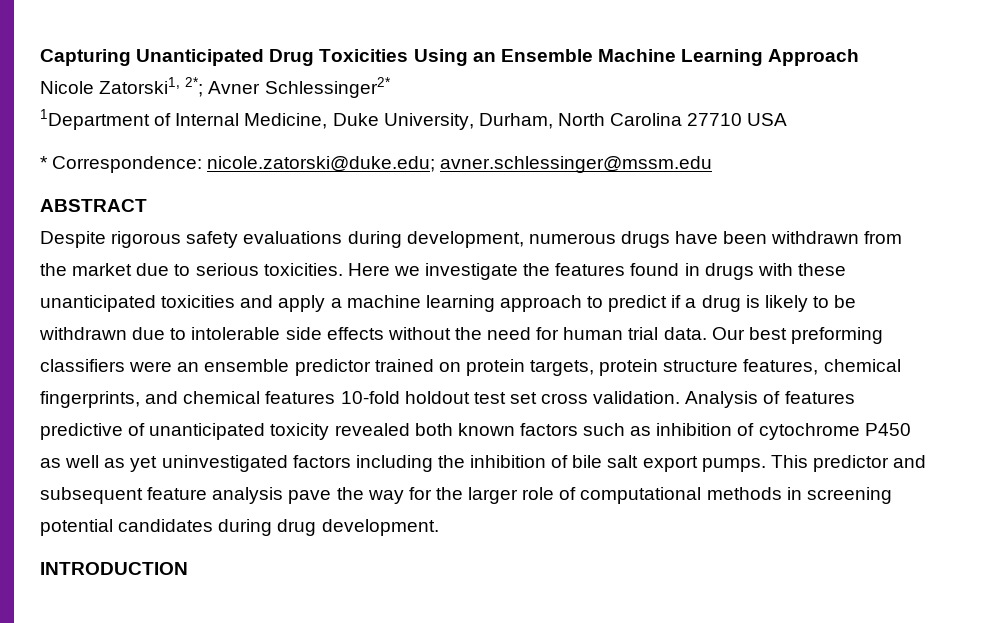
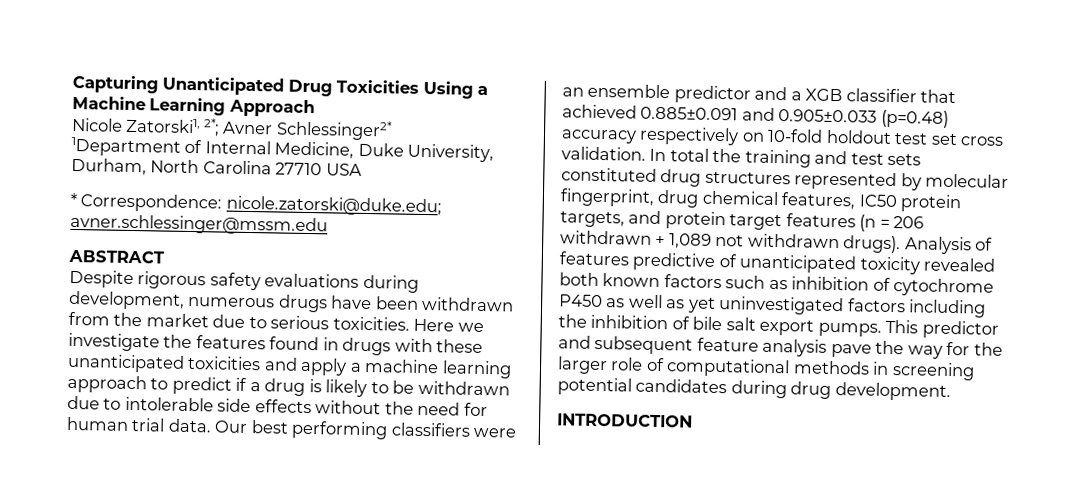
[472,49,593,62] an Ensemble -> [477,85,489,96] a
[790,327,883,344] preforming -> [291,420,389,440] performing
[374,359,901,376] [40,391,336,408] trained on protein targets, protein structure features, chemical fingerprints, and chemical features -> [754,86,957,104] [562,104,949,128] [561,126,765,146] and a XGB classifier that achieved 0.885±0.091 and 0.905±0.033 (p=0.48) accuracy respectively on
(681, 397) none -> [649,148,922,168] [561,167,1010,191] [560,188,963,213] [560,210,925,232] [560,230,902,254] In total the training and test sets constituted drug structures represented by molecular fingerprint, drug chemical features, IC50 protein targets, and protein target features (n = 206 withdrawn + 1,089 not withdrawn drugs).

